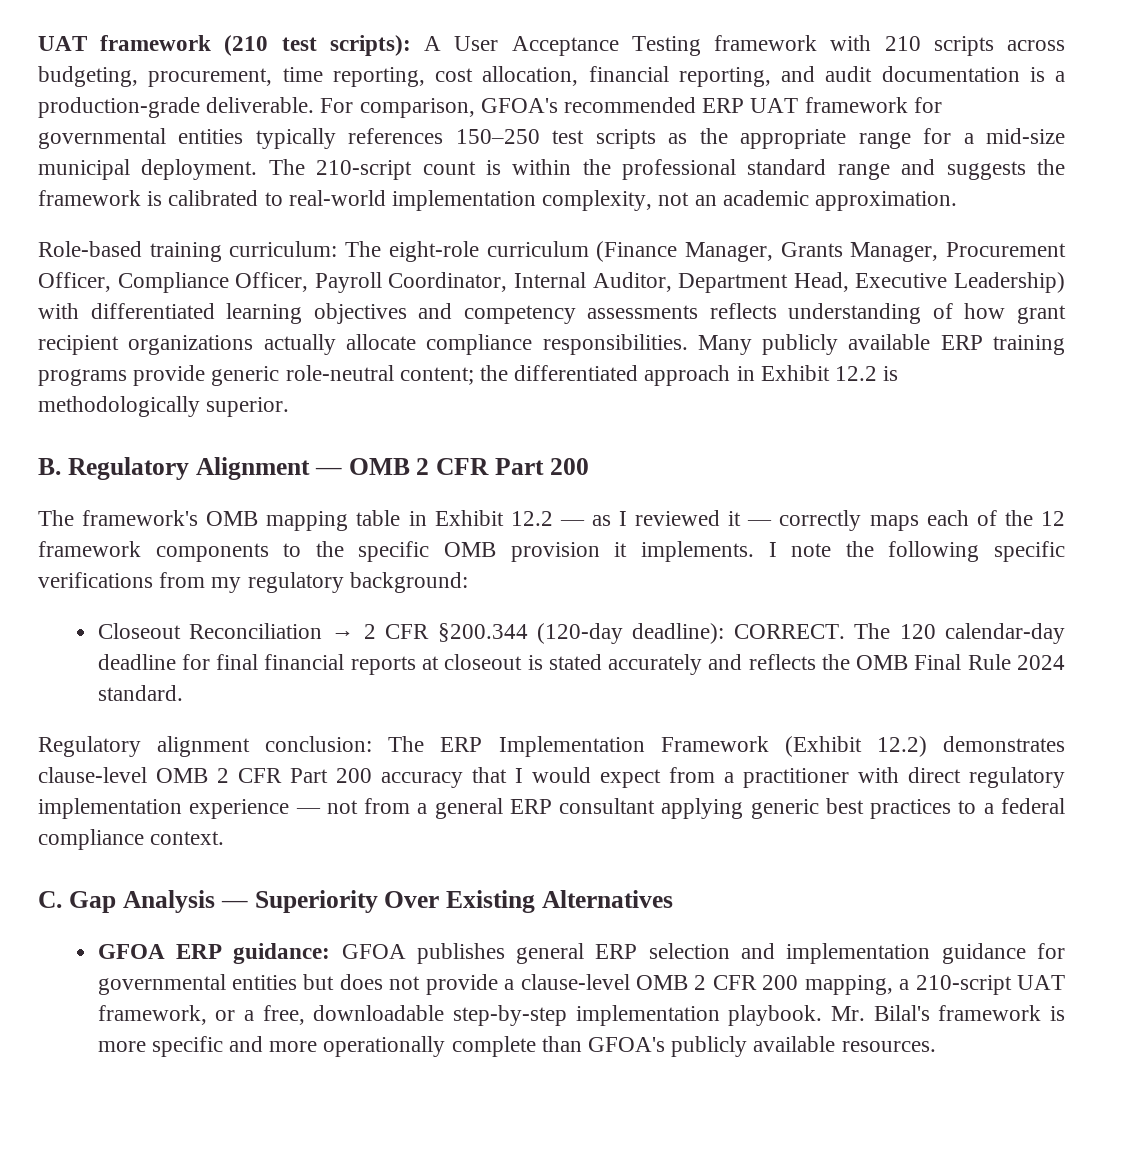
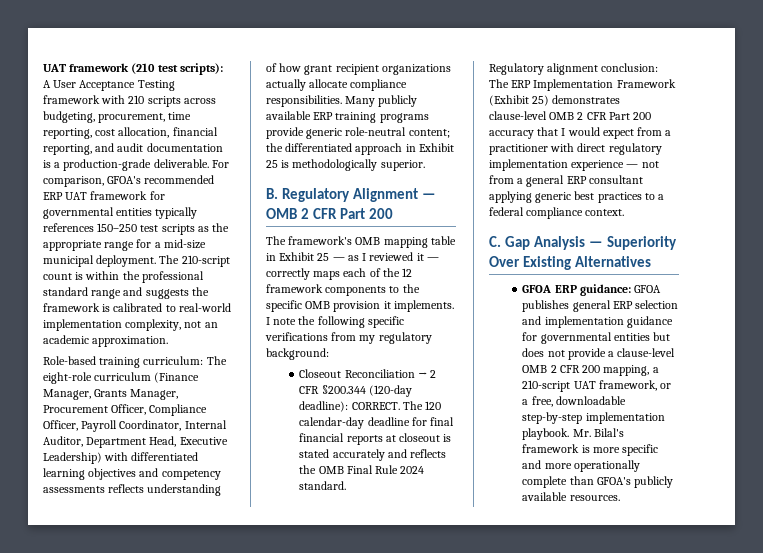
[835,366,878,381] 12.2 -> [266,160,278,168] 25
[510,511,553,526] 12.2 -> [317,253,330,261] 25
[876,736,927,757] 12.2) -> [532,95,550,106] 25)

